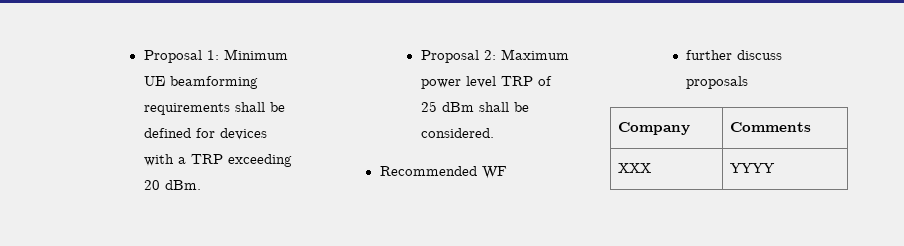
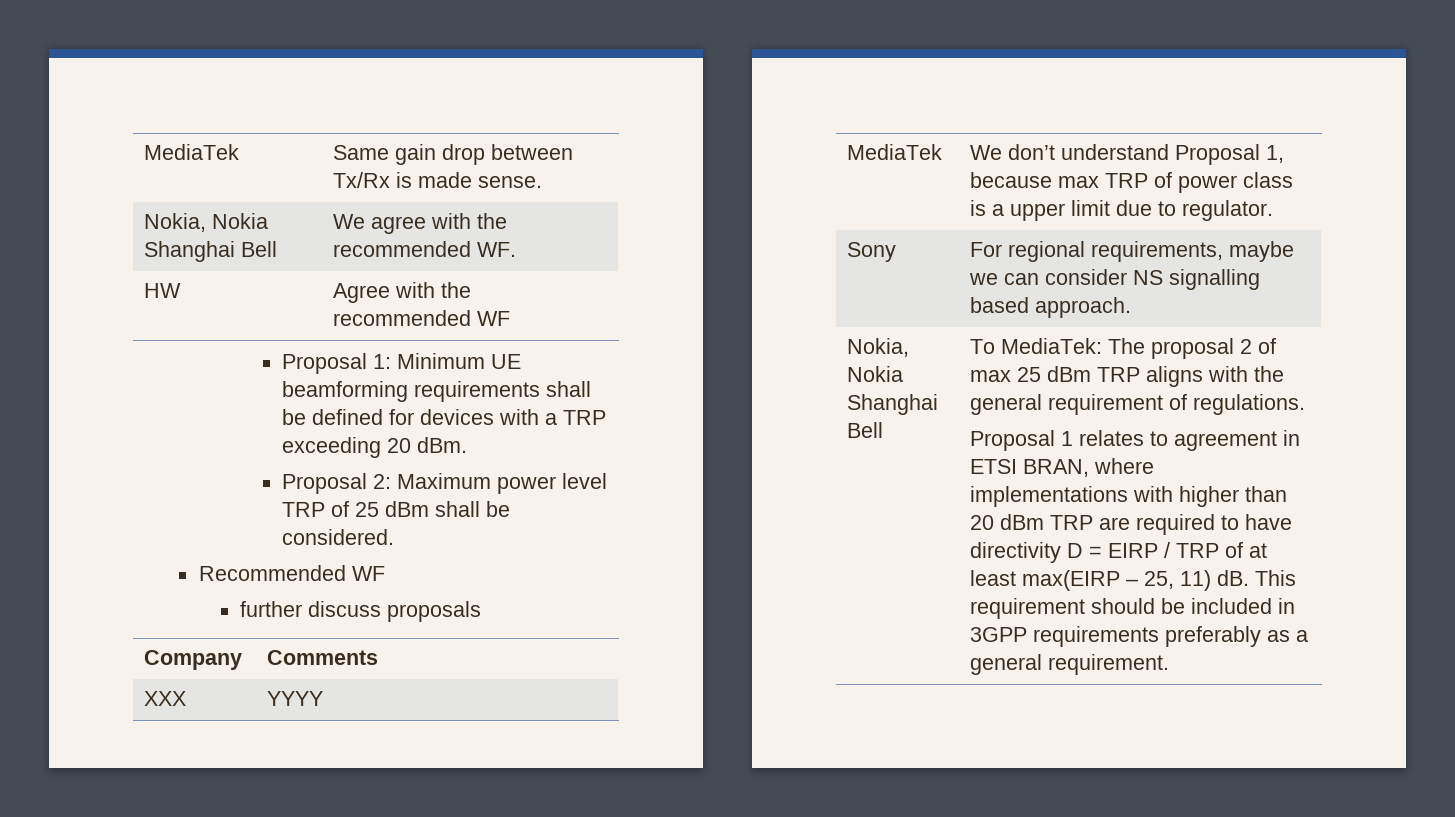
(143, 56) none -> [143,144,239,160] [332,144,573,165] [332,172,542,188] [143,213,268,232] [143,241,277,262] [332,213,507,234] [332,241,516,257] [143,283,181,298] [332,282,471,303] [332,310,510,326] MediaTek | Same gain drop between Tx/Rx is made sense. // Nokia, Nokia Shanghai Bell | We agree with the recommended WF. // HW | Agree with the recommended WF //
(775, 168) none -> [846,144,942,160] [969,144,1284,165] [969,172,1293,193] [969,200,1273,221] [846,242,896,262] [969,241,1294,262] [968,269,1260,290] [969,297,1131,318] [846,338,909,357] [846,366,903,382] [846,394,938,415] [846,422,883,438] [969,338,1276,359] [969,366,1284,387] [969,394,1305,415] [969,430,1300,451] [969,458,1154,477] [969,486,1287,507] [969,514,1292,535] [969,542,1267,563] [969,570,1296,591] [969,598,1295,619] [969,626,1308,647] [969,654,1169,675] // MediaTek | We don’t understand Proposal 1, because max TRP of power class is a upper limit due to regulator. // Sony | For regional requirements, maybe we can consider NS signalling based approach. // Nokia, Nokia Shanghai Bell | To MediaTek: The proposal 2 of max 25 dBm TRP aligns with the general requirement of regulations. // Proposal 1 relates to agreement in ETSI BRAN, where implementations with higher than 20 dBm TRP are required to have directivity D = EIRP / TRP of at least max(EIRP – 25, 11) dB. This requirement should be included in 3GPP requirements preferably as a general requirement.

